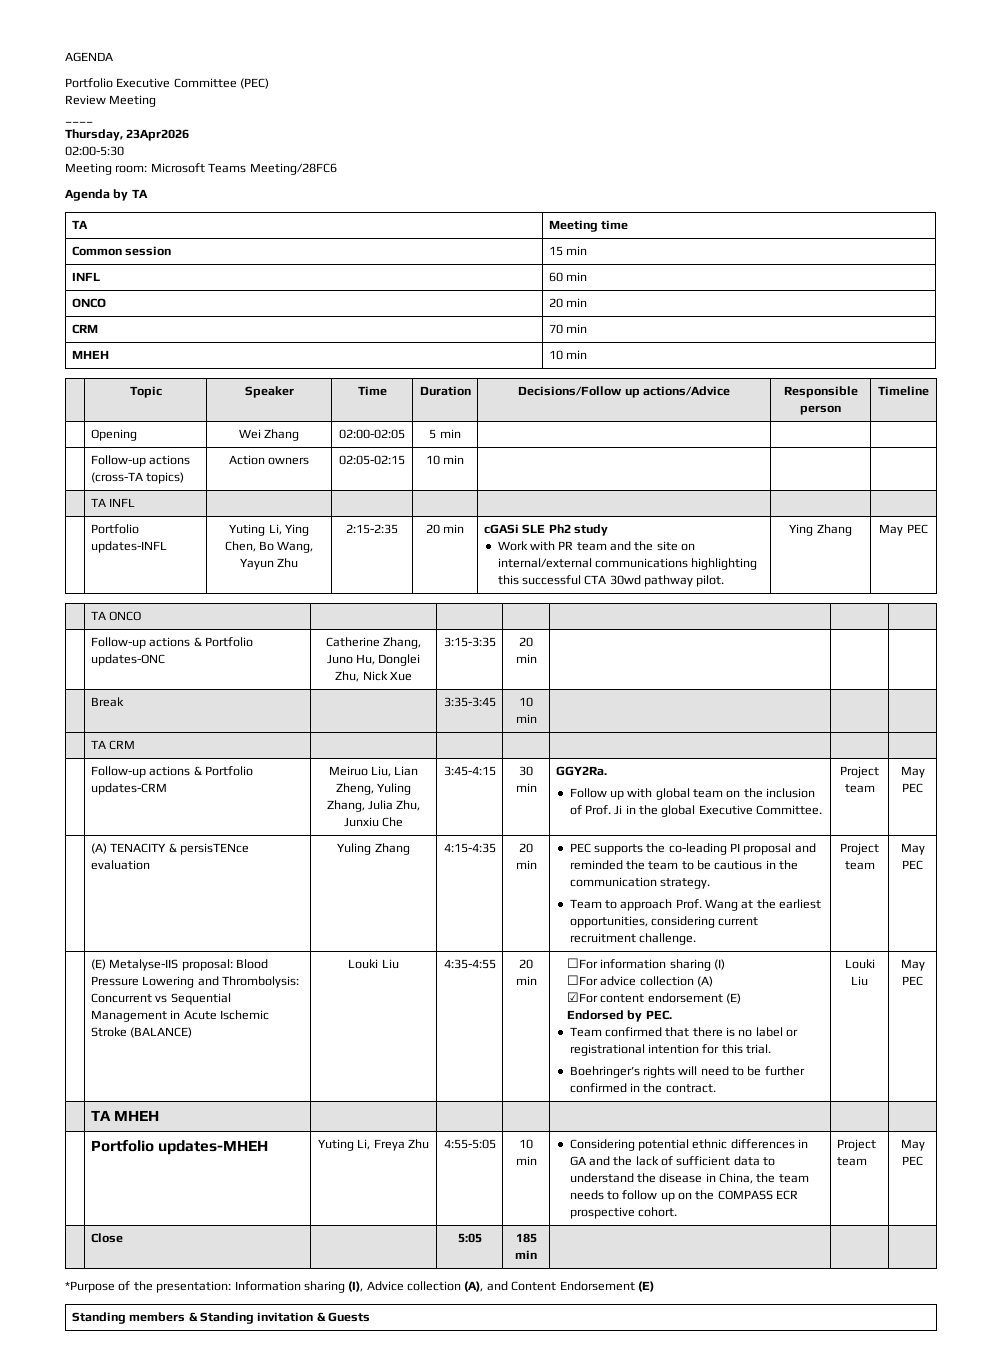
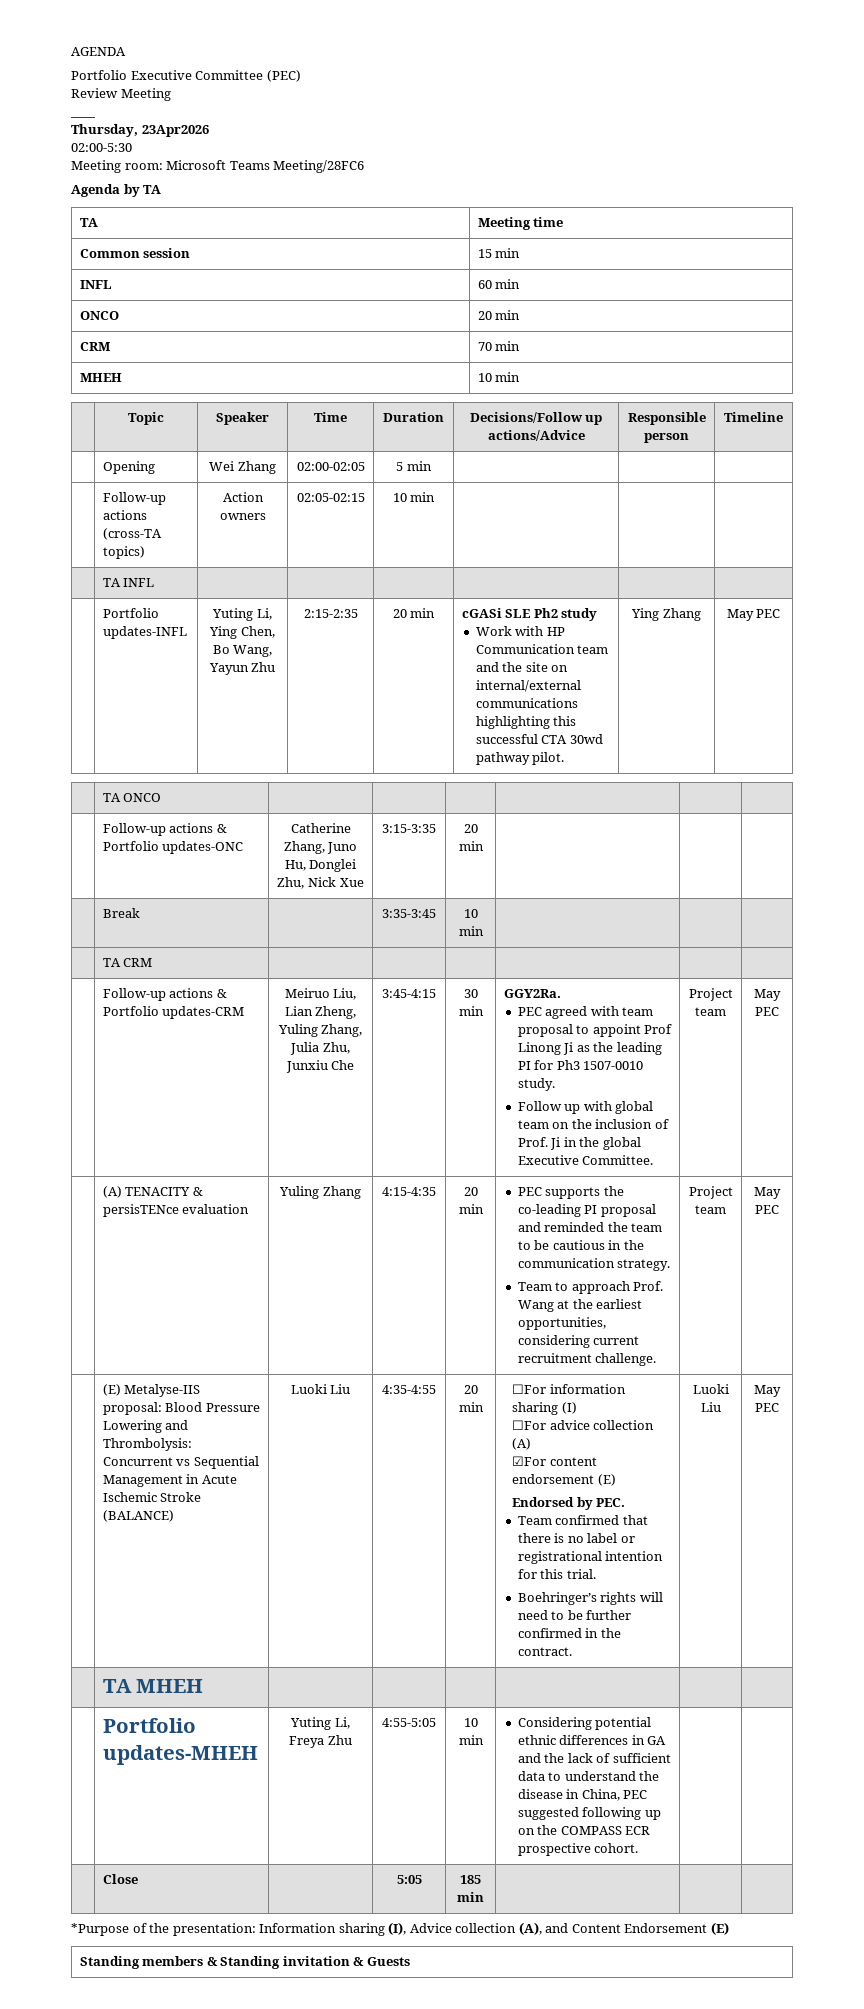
[558,541,574,550] PR -> [546,627,565,636] [475,644,575,654] HP Communication
(607, 771) none -> [517,1006,654,1019] [517,1024,673,1037] [517,1042,662,1055] [517,1060,644,1070] [517,1078,555,1091] // PEC agreed with team proposal to appoint Prof Linong Ji as the leading PI for Ph3 1507-0010 study.
[348,959,379,969] Louki -> [290,1384,327,1394] Luoki
[844,959,875,969] Louki -> [692,1384,729,1394] Luoki
[756,1173,809,1183] [569,1190,658,1200] the team needs to follow -> [623,1790,648,1799] [517,1807,642,1820] PEC suggested following
[836,1139,876,1151] [836,1157,867,1166] [900,1139,925,1151] [902,1156,923,1166] Project team | May PEC -> (639, 1848) |

